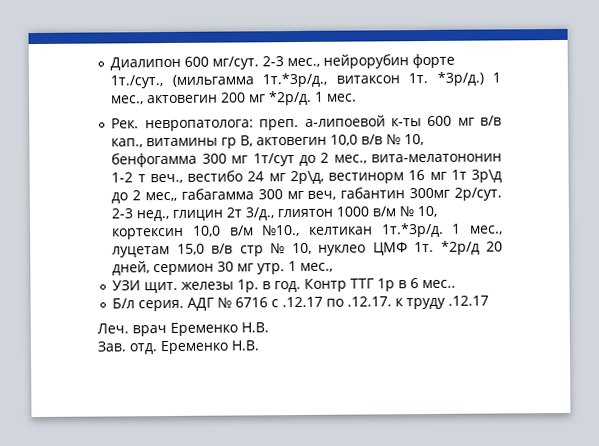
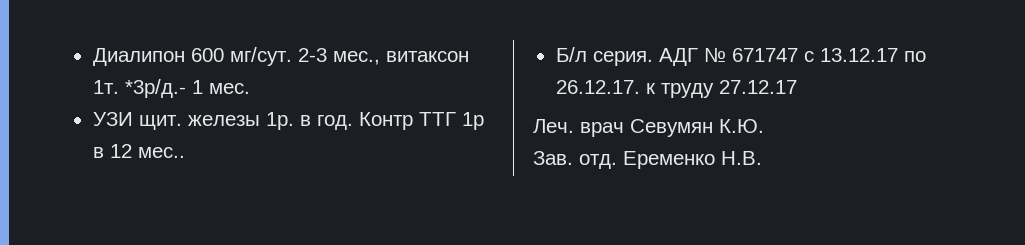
[323,53,456,69] [110,71,502,89] [111,90,358,106] [111,115,502,132] [111,134,425,149] [111,152,502,168] [111,169,503,185] [111,187,502,204] [111,205,438,222] [112,222,503,240] [112,240,503,258] [112,261,334,276] нейрорубин форте 1т./сут., (мильгамма 1т.*3р/д., витаксон 1т. *3р/д.) 1 мес., актовегин 200 мг *2р/д. 1 мес. // Рек. невропатолога: преп. а-липоевой к-ты 600 мг в/в кап., витамины гр В, актовегин 10,0 в/в № 10, бенфогамма 300 мг 1т/сут до 2 мес., вита-мелатононин 1-2 т веч., вестибо 24 мг 2р\д, вестинорм 16 мг 1т 3р\д до 2 мес,, габагамма 300 мг веч, габантин 300мг 2р/сут. 2-3 нед., глицин 2т 3/д., глиятон 1000 в/м № 10, кортексин 10,0 в/м №10., келтикан 1т.*3р/д. 1 мес., луцетам 15,0 в/в стр № 10, нуклео ЦМФ 1т. *2р/д 20 дней, сермион 30 мг утр. 1 мес., -> [385,51,469,62] [92,79,250,98] витаксон 1т. *3р/д.- 1 мес.
[410,278,420,289] 6 -> [109,144,132,158] 12
[235,296,393,308] 6716 с .12.17 по .12.17. -> [731,48,926,62] [555,80,640,94] 671747 с 13.12.17 по 26.12.17.
[448,295,490,306] .12.17 -> [718,80,797,94] 27.12.17
[170,322,269,336] Еременко Н.В. -> [630,119,764,137] Севумян К.Ю.

